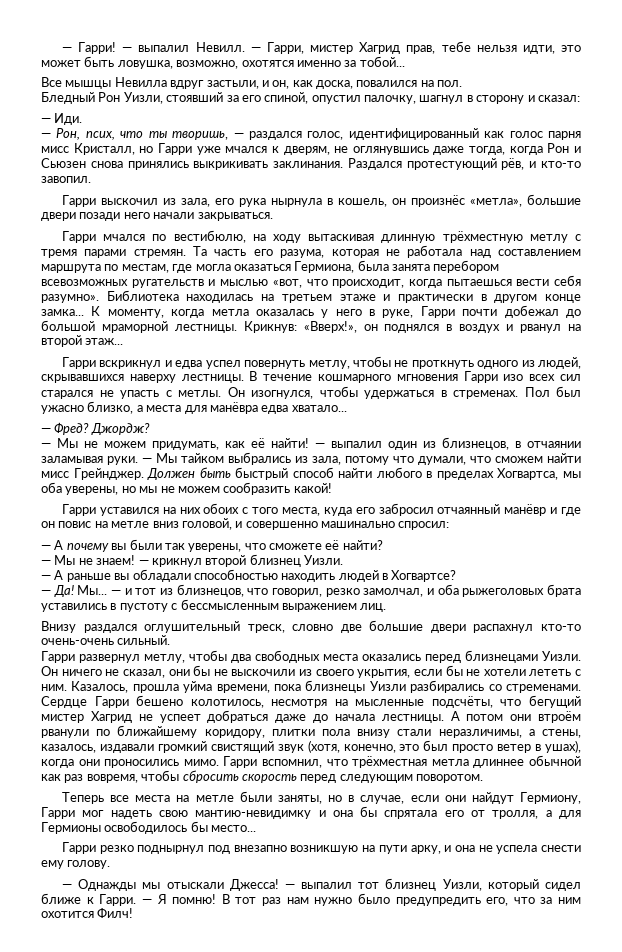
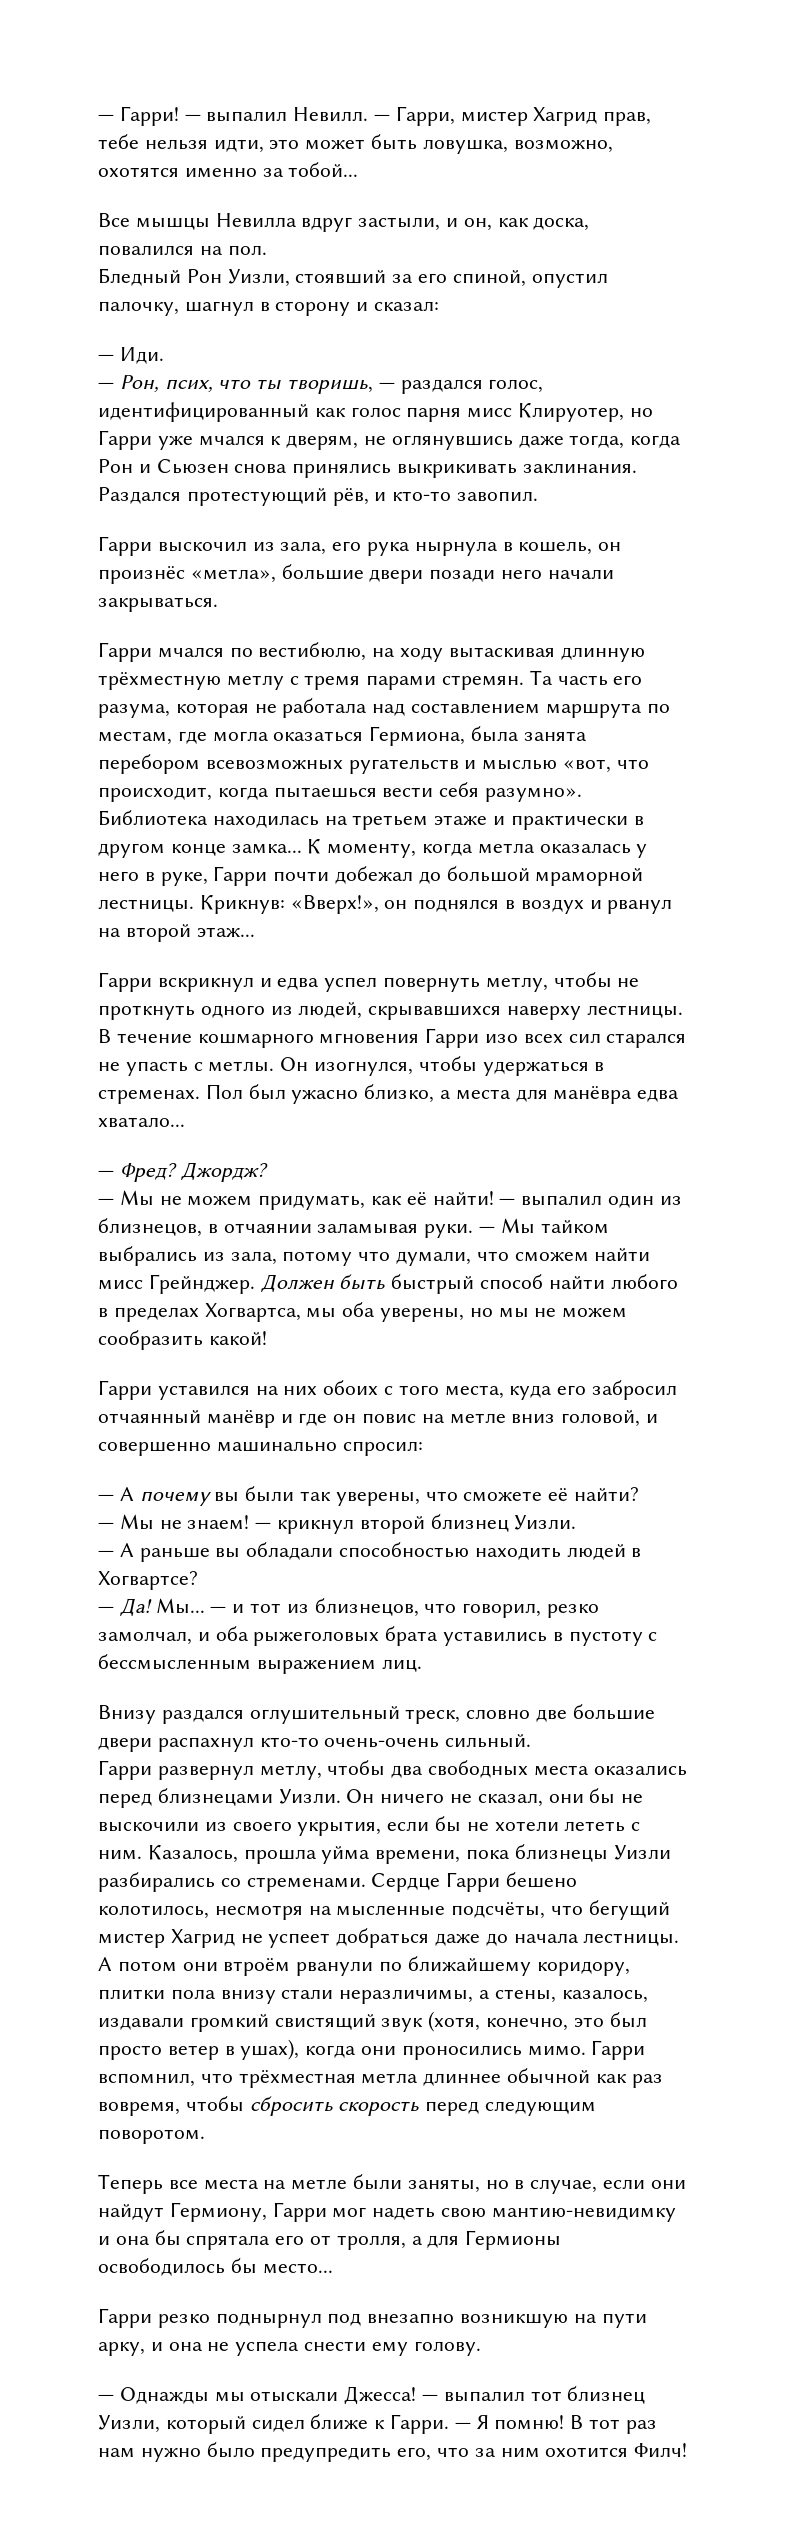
[73,143,135,155] Кристалл, -> [518,403,625,422] Клируотер,

